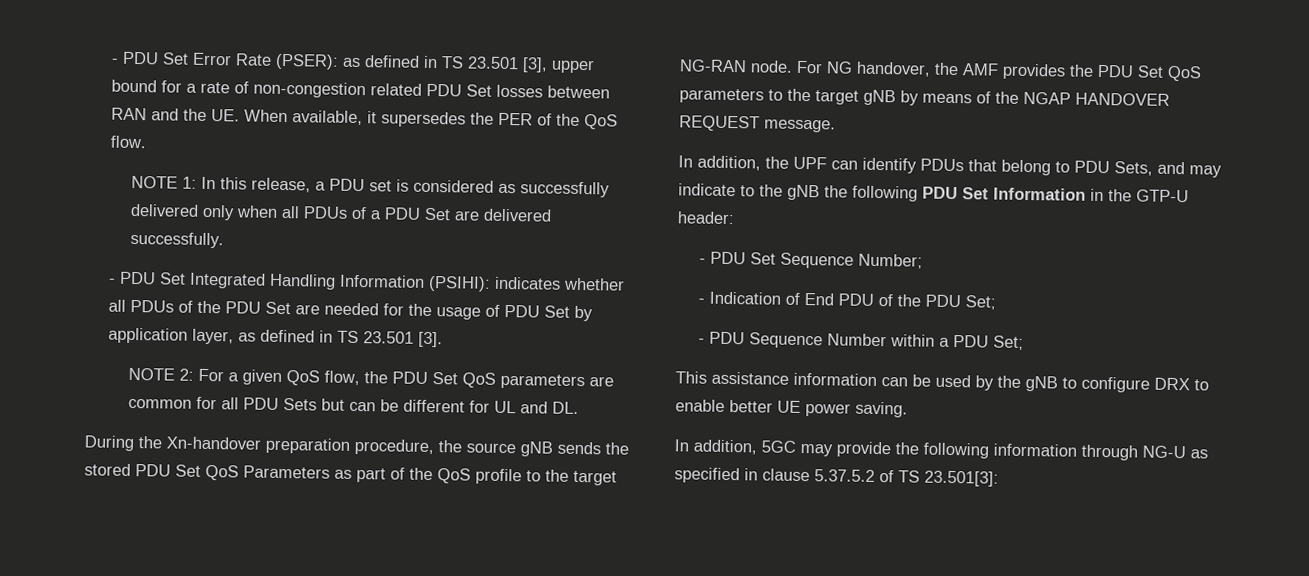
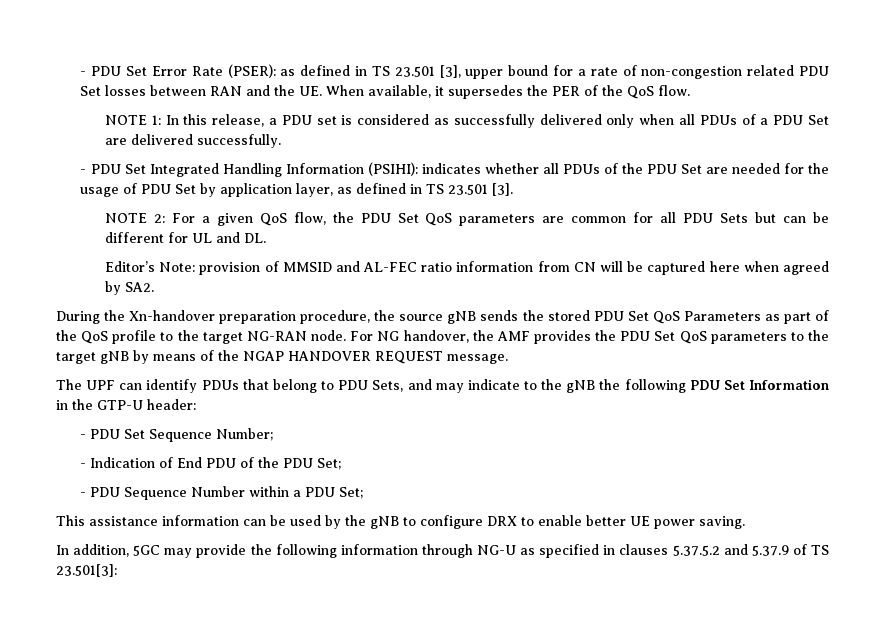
(580, 408) none -> [104,261,829,275] [104,281,154,295] // Editor’s Note: provision of MMSID and AL-FEC ratio information from CN will be captured here when agreed by SA2.
[678,155,789,171] In addition, the -> [56,379,82,390] The
[762,468,875,482] clause 5.37.5.2 -> [619,544,789,556] clauses 5.37.5.2 and 5.37.9

